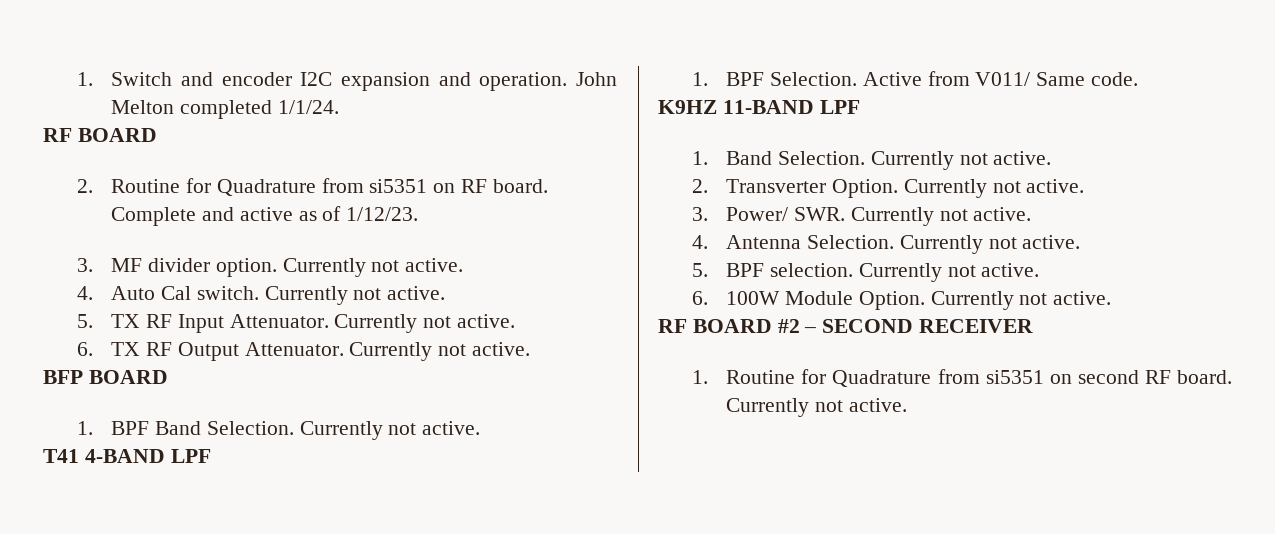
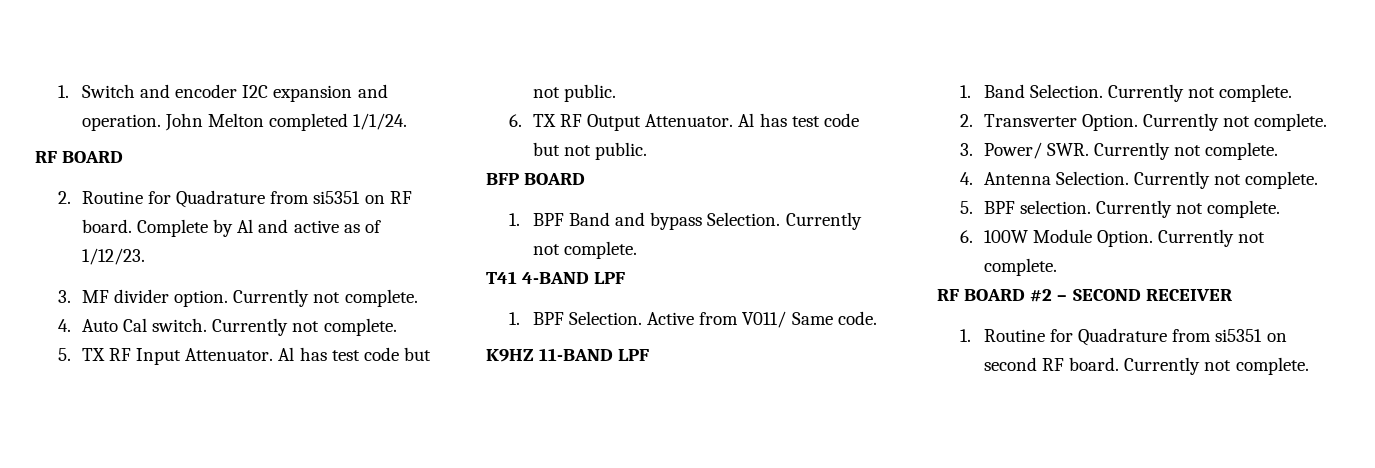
(197, 216) none -> [213,219,254,237] by Al
[405,258,464,272] active. -> [344,289,418,307] complete.
[387,286,446,300] active. -> [323,318,397,336] complete.
[334,314,516,333] Currently not active. -> [278,347,431,361] [532,84,617,102] Al has test code but not public.
[349,342,531,361] Currently not active. -> [738,113,859,127] [532,142,648,160] Al has test code but not public.
[206,421,481,440] Selection. Currently not active. -> [615,212,862,230] [532,241,638,259] and bypass Selection. Currently not complete.
[993,151,1052,165] active. -> [1219,84,1293,102] complete.
[1026,179,1085,193] active. -> [1254,113,1328,131] complete.
[973,207,1032,221] active. -> [1205,142,1279,160] complete.
[1022,235,1081,249] active. -> [1245,171,1319,189] complete.
[981,263,1040,277] active. -> [1207,200,1281,218] complete.
[1053,291,1112,305] active. -> [983,258,1057,276] complete.
[848,398,907,412] active. -> [1235,357,1309,375] complete.

